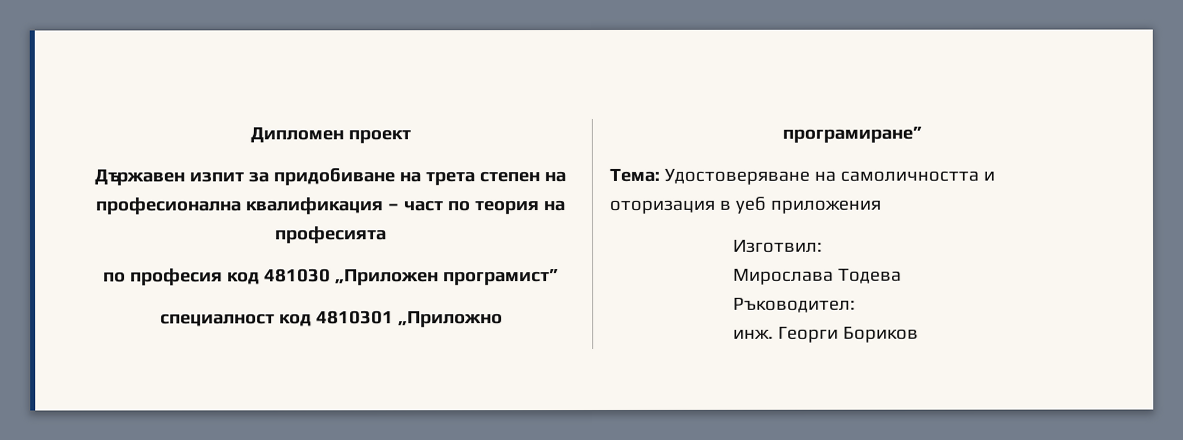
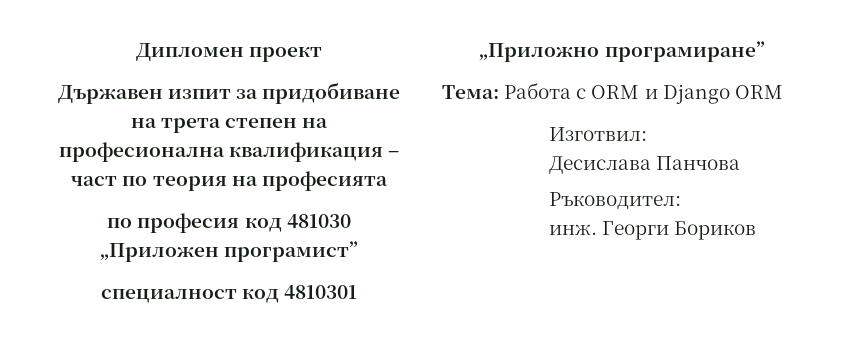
[663,168,995,185] [609,196,881,214] Удостоверяване на самоличността и оторизация в уеб приложения -> [504,82,783,104] Работа с ORM и Django ORM
[733,268,903,285] Мирослава Тодева -> [548,156,740,174] Десислава Панчова

